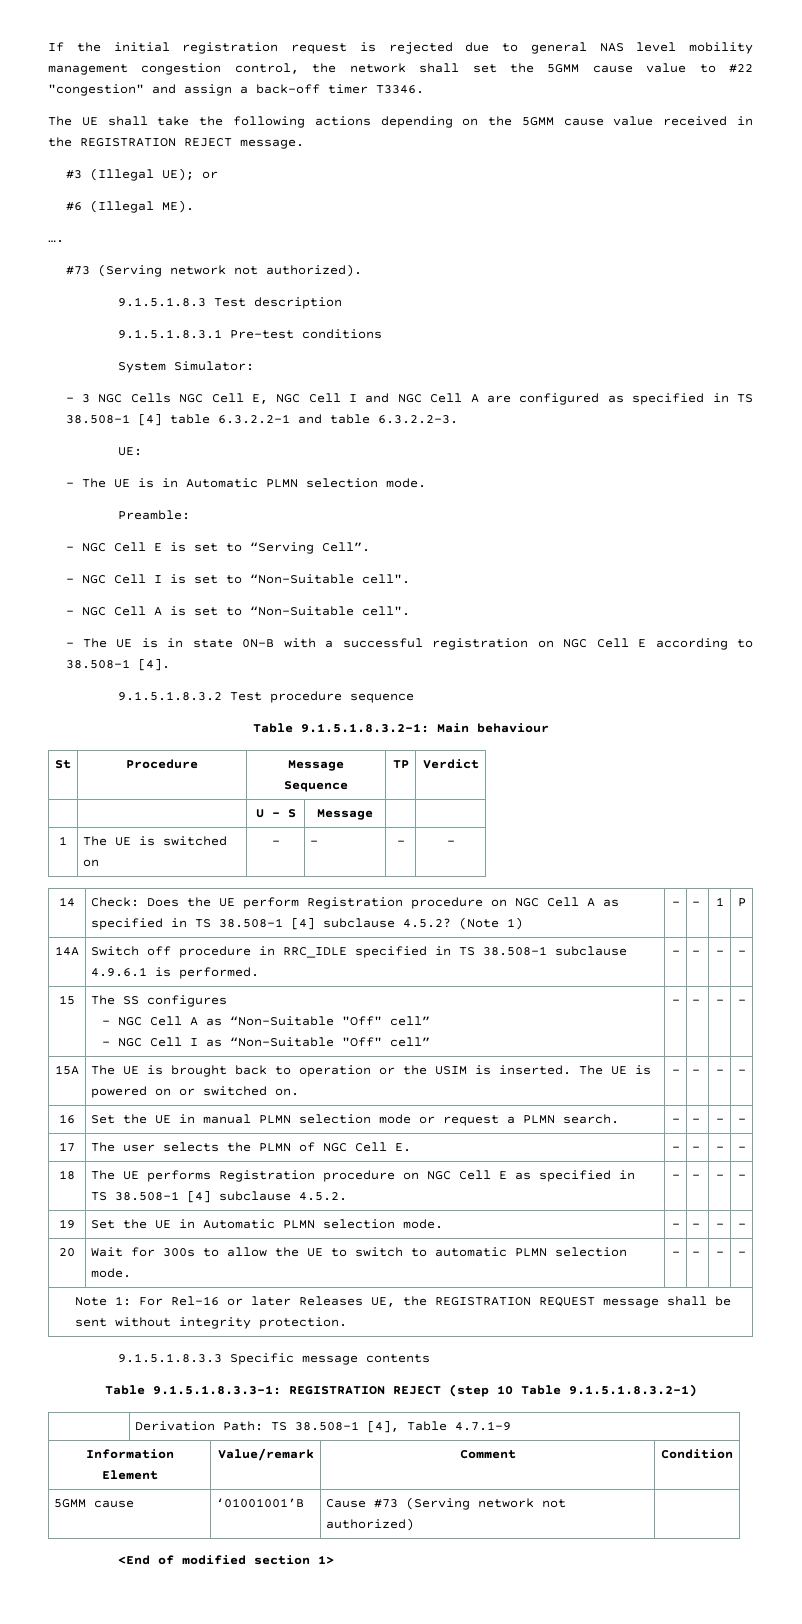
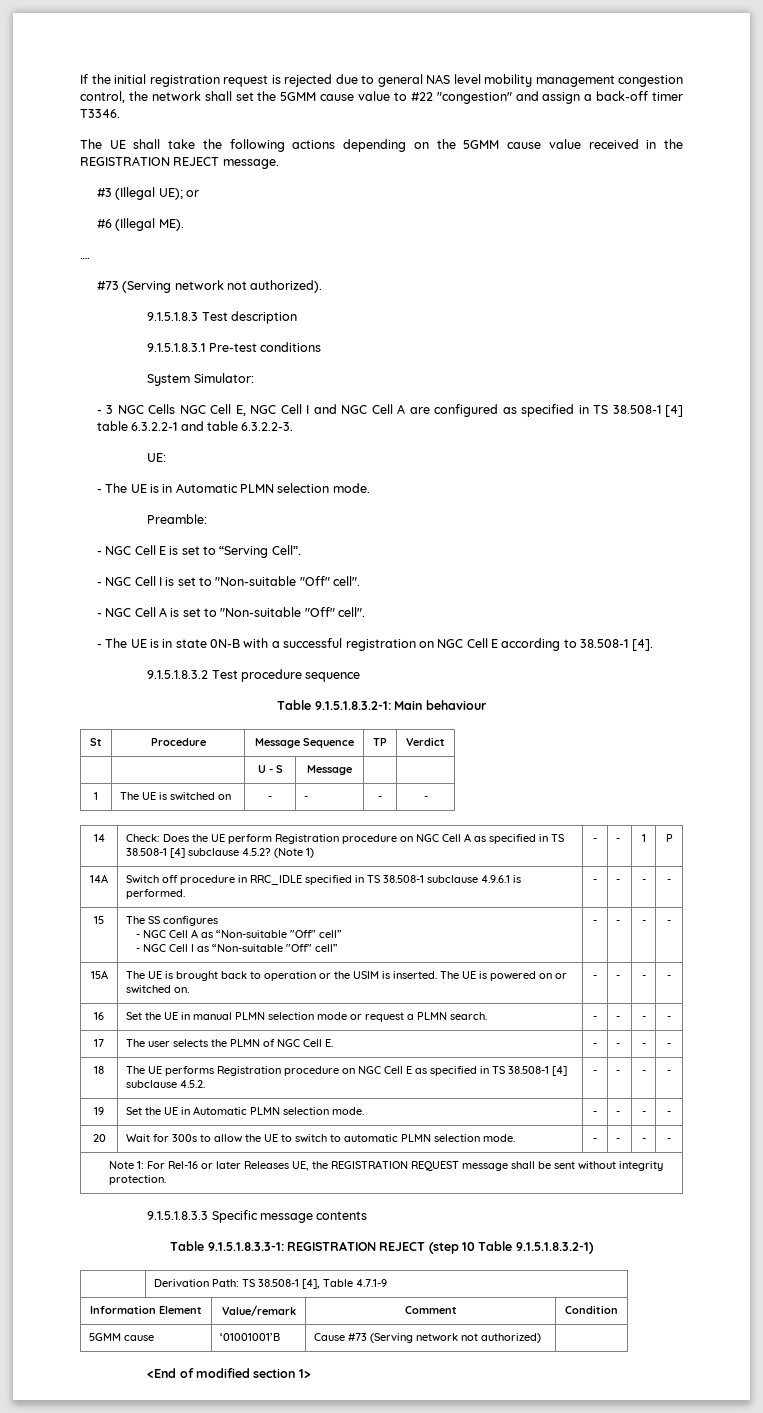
[249,574,354,584] “Non-Suitable -> [215,576,330,586] "Non-suitable "Off"
[249,606,354,616] “Non-Suitable -> [220,607,335,617] "Non-suitable "Off"
[229,1016,334,1026] “Non-Suitable -> [216,930,288,938] “Non-suitable
[229,1037,334,1047] “Non-Suitable -> [212,944,284,952] “Non-suitable

